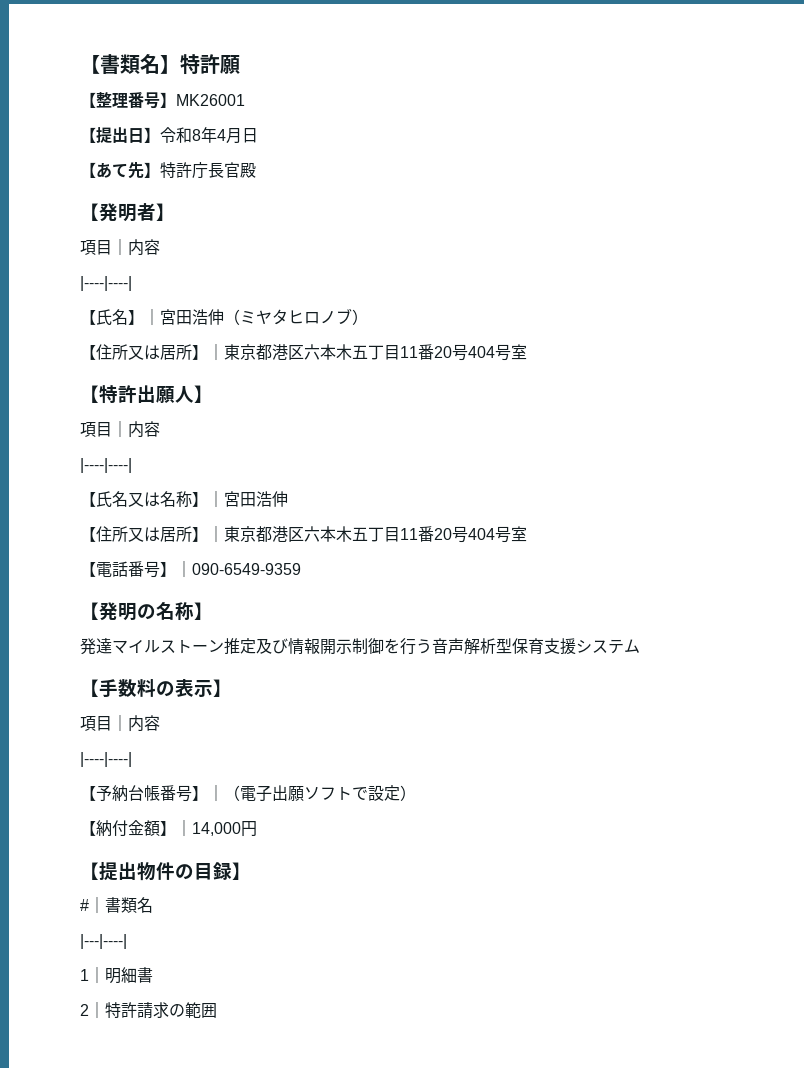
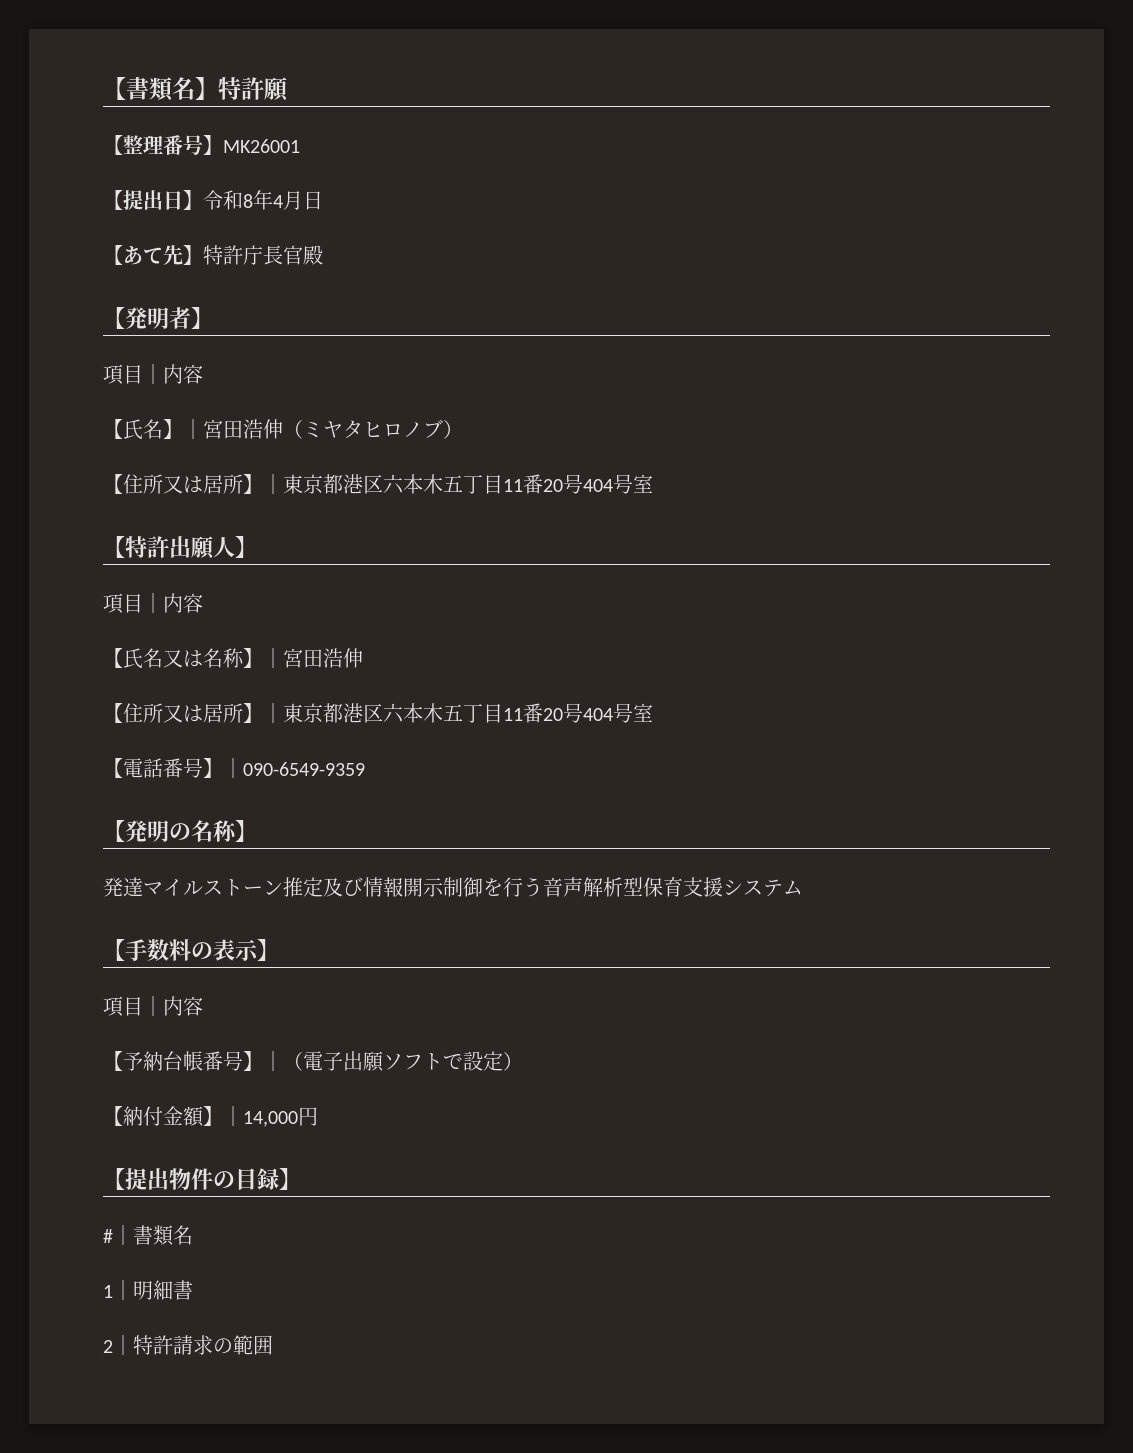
[80,276,132,291] // |----|----| -> (203, 374) none
[80,458,132,473] // |----|----| -> (203, 603) none
[80,752,132,767] // |----|----| -> (203, 1006) none
[80,934,127,949] // |---|----| -> (193, 1235) none

